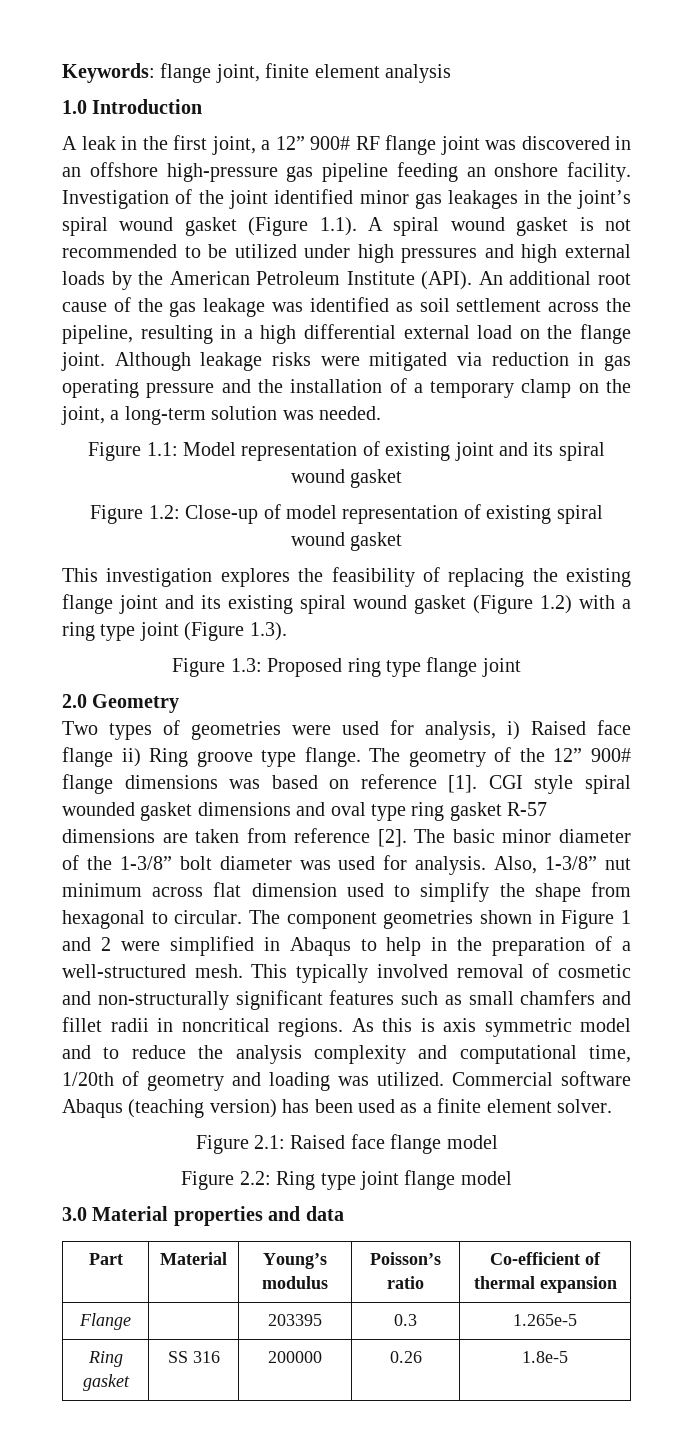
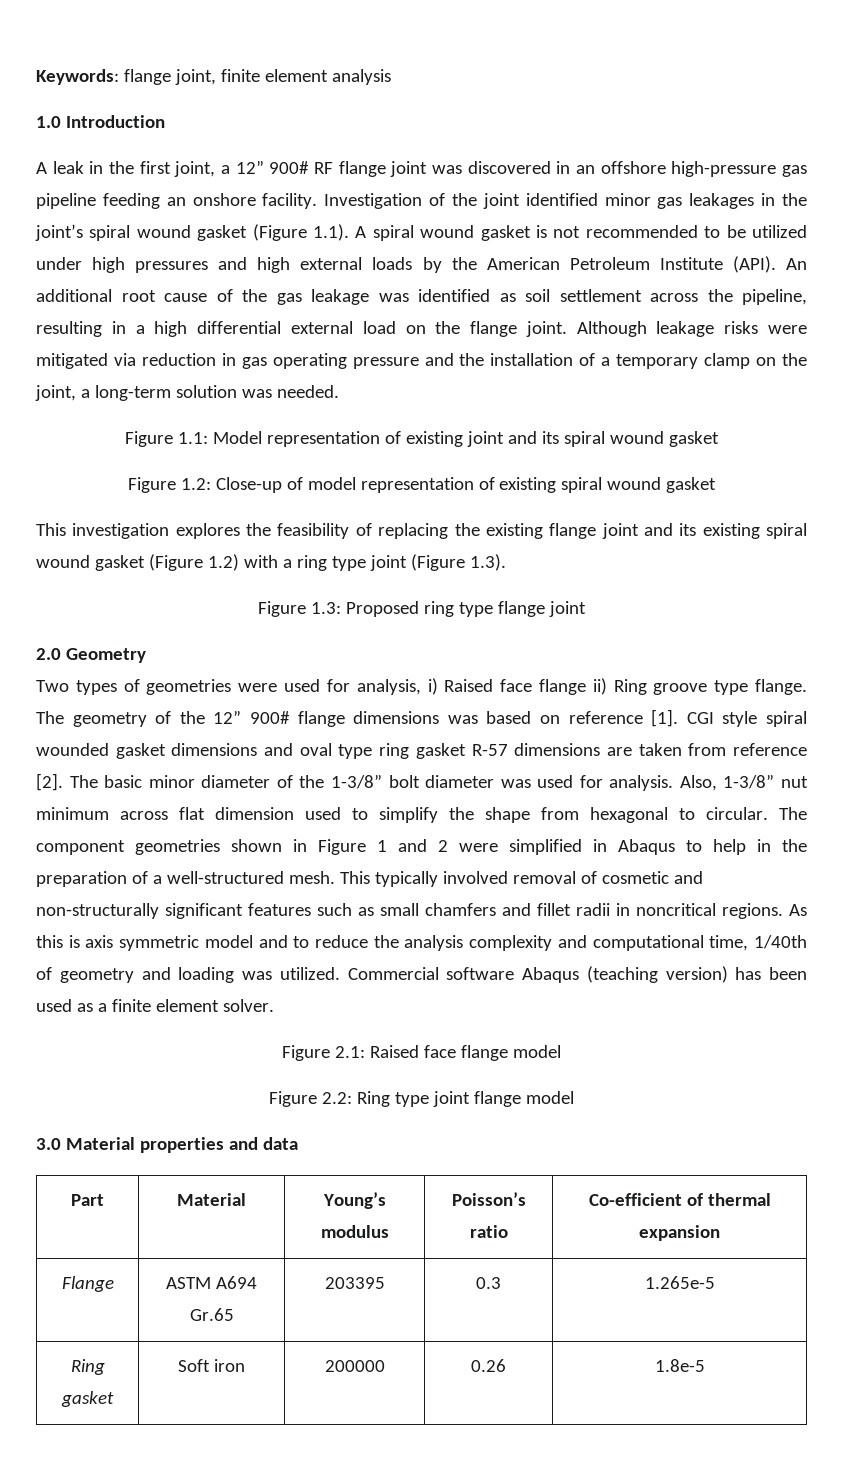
[62,1072,114,1086] 1/20th -> [753,935,807,949] 1/40th
(131, 1321) none -> [166,1276,257,1289] [189,1308,234,1321] ASTM A694 Gr.65
[167,1351,220,1363] SS 316 -> [178,1359,245,1372] Soft iron

